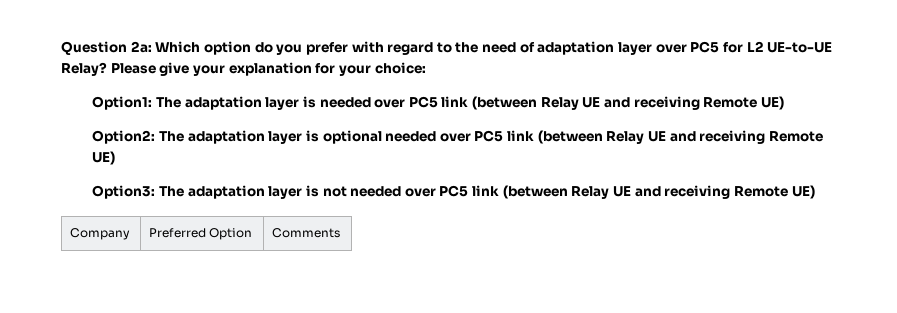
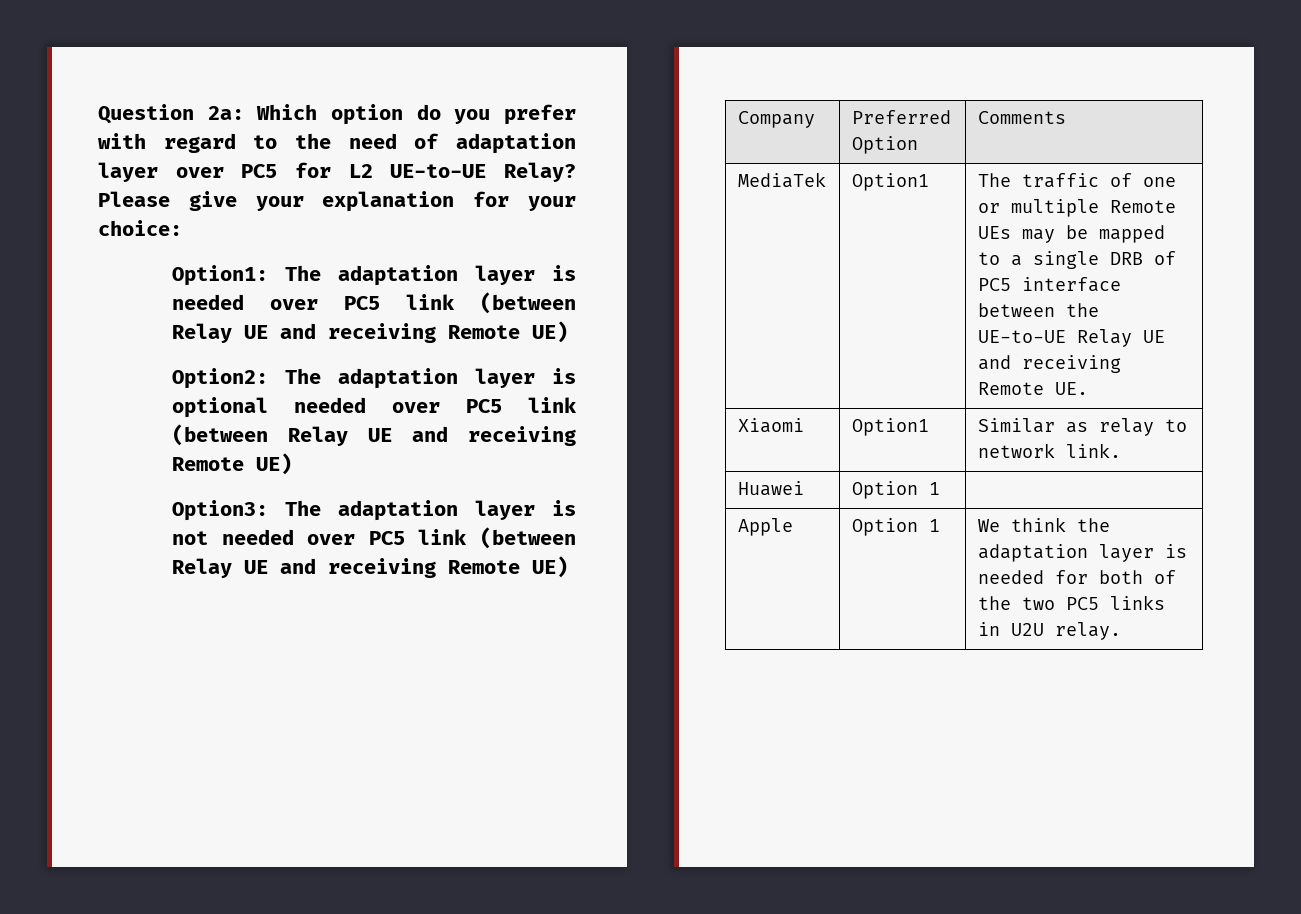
(341, 233) none -> [737,172,826,188] [851,173,929,191] [977,173,1176,188] [977,199,1176,217] [977,225,1165,243] [977,251,1176,269] [977,277,1121,292] [977,303,1099,317] [977,329,1165,347] [977,355,1121,373] [977,382,1088,395] [737,418,804,433] [851,418,929,436] [977,418,1187,436] [977,443,1121,458] [737,481,804,496] [851,481,940,499] [737,518,793,536] [851,518,940,536] [977,517,1110,532] [977,544,1187,562] [977,570,1176,584] [977,595,1165,610] [977,622,1121,640] // MediaTek | Option1 | The traffic of one or multiple Remote UEs may be mapped to a single DRB of PC5 interface between the UE-to-UE Relay UE and receiving Remote UE. // Xiaomi | Option1 | Similar as relay to network link. // Huawei | Option 1 | // Apple | Option 1 | We think the adaptation layer is needed for both of the two PC5 links in U2U relay.

